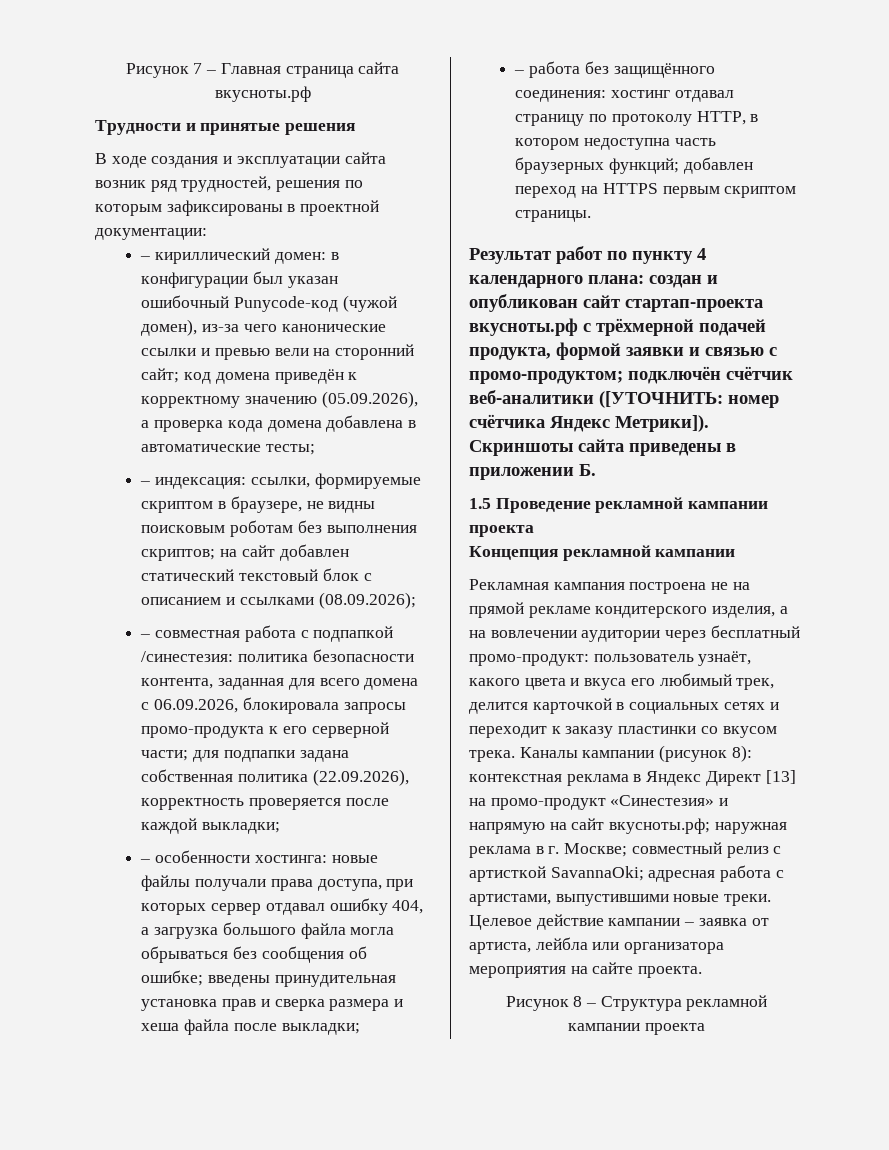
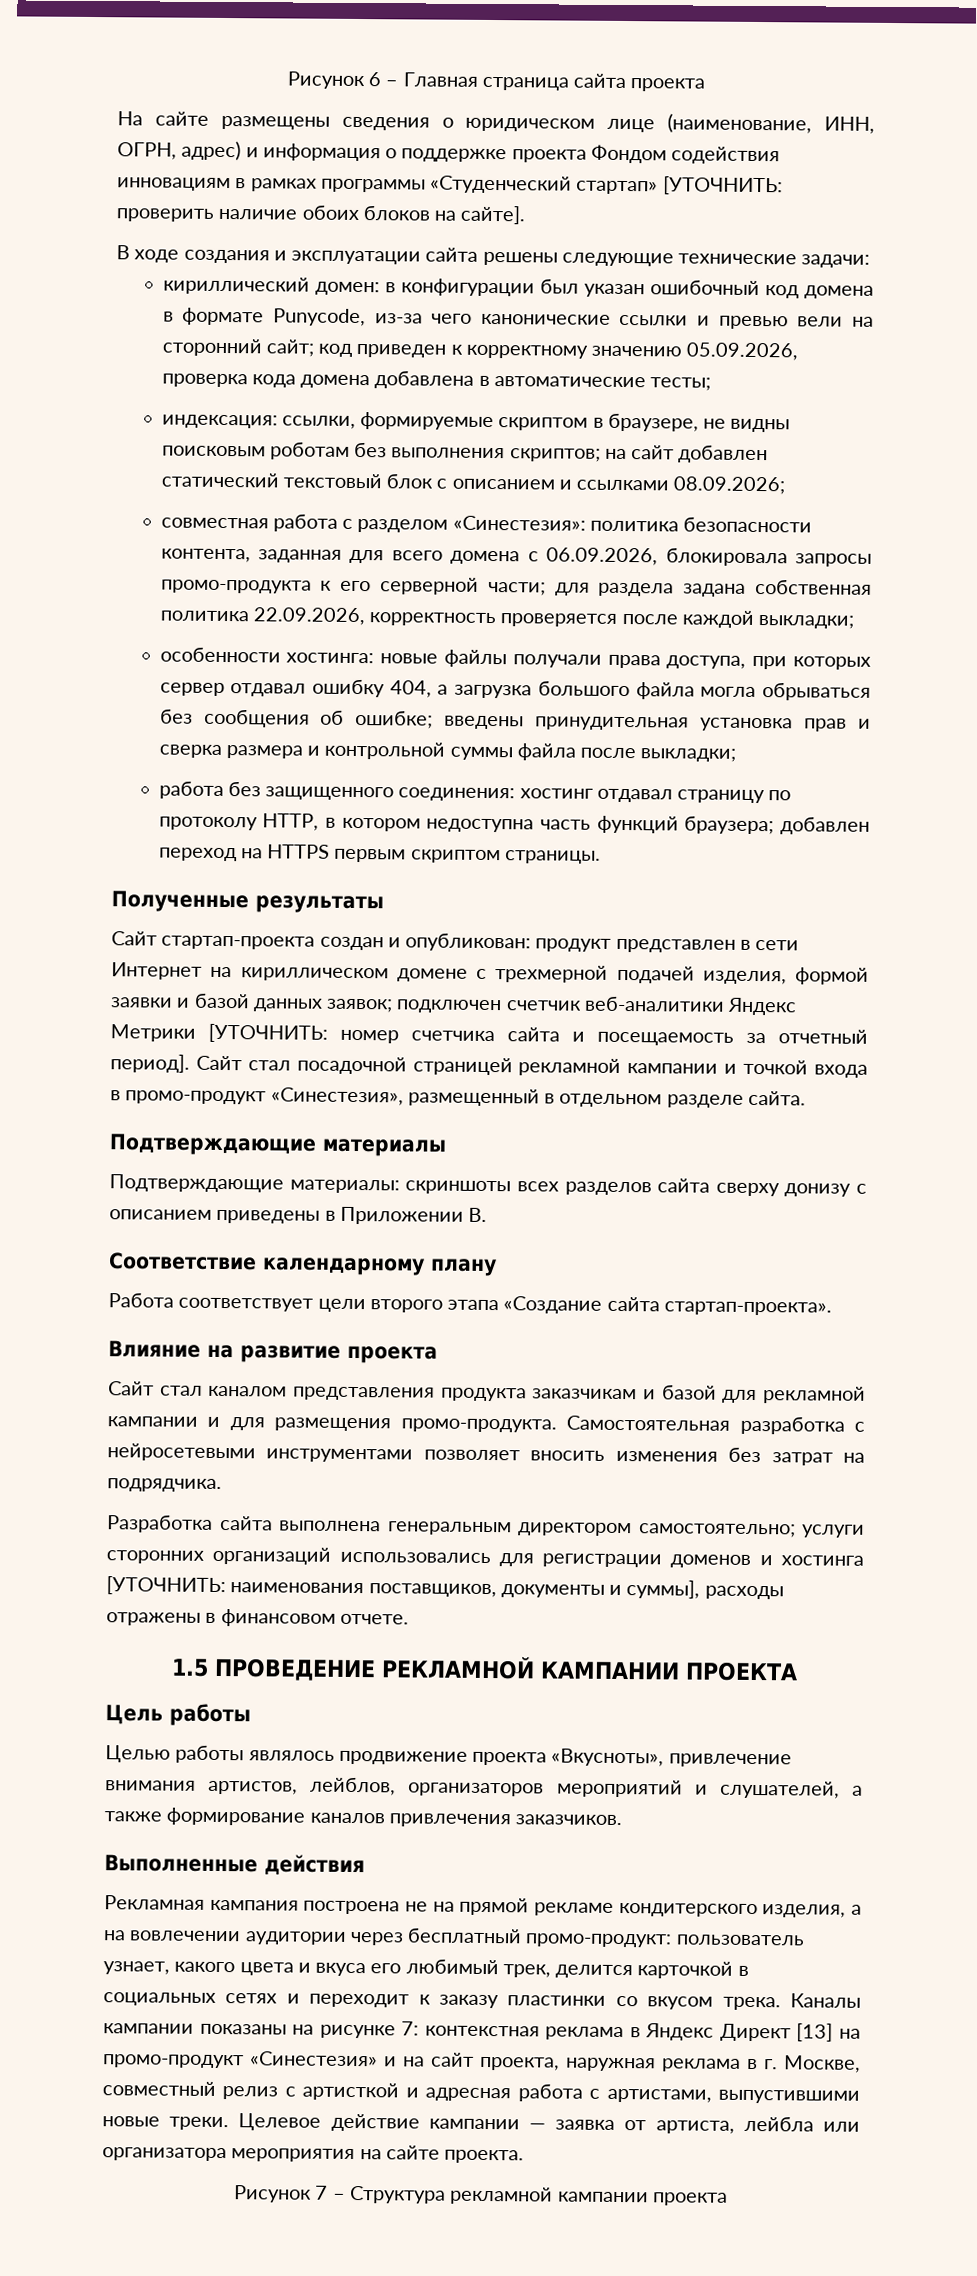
[125,63,203,78] Рисунок 7 -> [286,71,381,90] Рисунок 6
[214,86,311,102] [95,120,356,135] вкусноты.рф // Трудности и принятые решения -> [630,78,706,92] [117,111,875,134] [117,140,781,165] [117,175,783,196] [116,204,526,225] проекта // На сайте размещены сведения о юридическом лице (наименование, ИНН, ОГРН, адрес) и информация о поддержке проекта Фондом содействия инновациям в рамках программы «Студенческий стартап» [УТОЧНИТЬ: проверить наличие обоих блоков на сайте].
[95,176,363,192] [95,200,380,216] [95,228,207,240] [140,256,151,260] возник ряд трудностей, решения по которым зафиксированы в проектной документации: // – -> [482,251,871,268] решены следующие технические задачи: //
[234,295,397,312] [141,319,198,336] Punycode-код (чужой домен), -> [764,285,874,299] [162,307,366,327] код домена в формате Punycode,
[215,369,344,384] домена приведён -> [356,343,447,358] приведен
[321,391,418,408] [141,420,150,428] (05.09.2026), а -> [686,342,799,361] 05.09.2026,
[140,481,151,485] – -> (712, 384) none
[318,592,416,609] [140,634,151,638] (08.09.2026); // – -> [673,476,786,495] 08.09.2026; //
[313,626,394,642] [141,651,234,662] подпапкой /синестезия: -> [357,515,586,533] разделом «Синестезия»:
[223,750,295,762] подпапки -> [598,582,675,597] раздела
[312,769,409,786] (22.09.2026), -> [252,607,365,626] 22.09.2026,
[140,859,151,863] – -> (855, 622) none
[141,1023,180,1031] хеша -> [324,741,513,761] контрольной суммы
[514,70,525,74] – -> (737, 755) none
[613,63,715,78] защищённого -> [265,786,395,801] защищенного
[515,157,680,174] браузерных функций; -> [596,815,775,835] функций браузера;
[469,246,706,264] [469,275,718,288] [469,294,763,312] [469,318,766,336] [469,342,777,360] [469,366,793,384] [469,390,779,408] [469,414,709,432] [469,439,736,456] [469,464,596,480] [469,497,769,513] [469,525,534,537] [469,545,736,561] Результат работ по пункту 4 календарного плана: создан и опубликован сайт стартап-проекта вкусноты.рф с трёхмерной подачей продукта, формой заявки и связью с промо-продуктом; подключён счётчик веб-аналитики ([УТОЧНИТЬ: номер счётчика Яндекс Метрики]). Скриншоты сайта приведены в приложении Б. // 1.5 Проведение рекламной кампании проекта // Концепция рекламной кампании -> [111,890,384,914] [111,931,800,953] [111,962,869,985] [110,992,798,1016] [110,1023,868,1046] [110,1054,869,1078] [110,1087,806,1108] [109,1133,446,1157] [109,1174,867,1197] [109,1206,488,1225] [109,1252,497,1277] [108,1292,832,1316] [108,1340,438,1364] [108,1381,866,1404] [107,1415,865,1435] [107,1443,866,1466] [107,1478,222,1493] [107,1514,865,1538] [106,1546,865,1568] [106,1576,784,1600] [106,1609,409,1627] [171,1655,798,1682] [105,1703,251,1727] [105,1744,792,1768] [105,1776,863,1799] [104,1807,623,1828] [104,1854,365,1876] Полученные результаты // Сайт стартап-проекта создан и опубликован: продукт представлен в сети Интернет на кириллическом домене с трехмерной подачей изделия, формой заявки и базой данных заявок; подключен счетчик веб-аналитики Яндекс Метрики [УТОЧНИТЬ: номер счетчика сайта и посещаемость за отчетный период]. Сайт стал посадочной страницей рекламной кампании и точкой входа в промо-продукт «Синестезия», размещенный в отдельном разделе сайта. // Подтверждающие материалы // Подтверждающие материалы: скриншоты всех разделов сайта сверху донизу с описанием приведены в Приложении В. // Соответствие календарному плану // Работа соответствует цели второго этапа «Создание сайта стартап-проекта». // Влияние на развитие проекта // Сайт стал каналом представления продукта заказчикам и базой для рекламной кампании и для размещения промо-продукта. Самостоятельная разработка с нейросетевыми инструментами позволяет вносить изменения без затрат на подрядчика. // Разработка сайта выполнена генеральным директором самостоятельно; услуги сторонних организаций использовались для регистрации доменов и хостинга [УТОЧНИТЬ: наименования поставщиков, документы и суммы], расходы отражены в финансовом отчете. // 1.5 ПРОВЕДЕНИЕ РЕКЛАМНОЙ КАМПАНИИ ПРОЕКТА // Цель работы // Целью работы являлось продвижение проекта «Вкусноты», привлечение внимания артистов, лейблов, организаторов мероприятий и слушателей, а также формирование каналов привлечения заказчиков. // Выполненные действия
[698,651,752,666] узнаёт, -> [103,1961,170,1975] узнает,
[659,745,752,762] (рисунок 8): -> [199,2021,420,2039] показаны на рисунке 7:
[469,818,711,834] напрямую на сайт вкусноты.рф; -> [403,2052,560,2071] на сайт проекта,
[564,843,628,857] Москве; -> [783,2055,861,2073] Москве,
[550,866,644,881] SavannaOki; -> [405,2087,419,2098] и
[684,922,695,926] – -> [529,2123,546,2130] —
[573,996,583,1007] 8 -> [315,2185,329,2200] 7

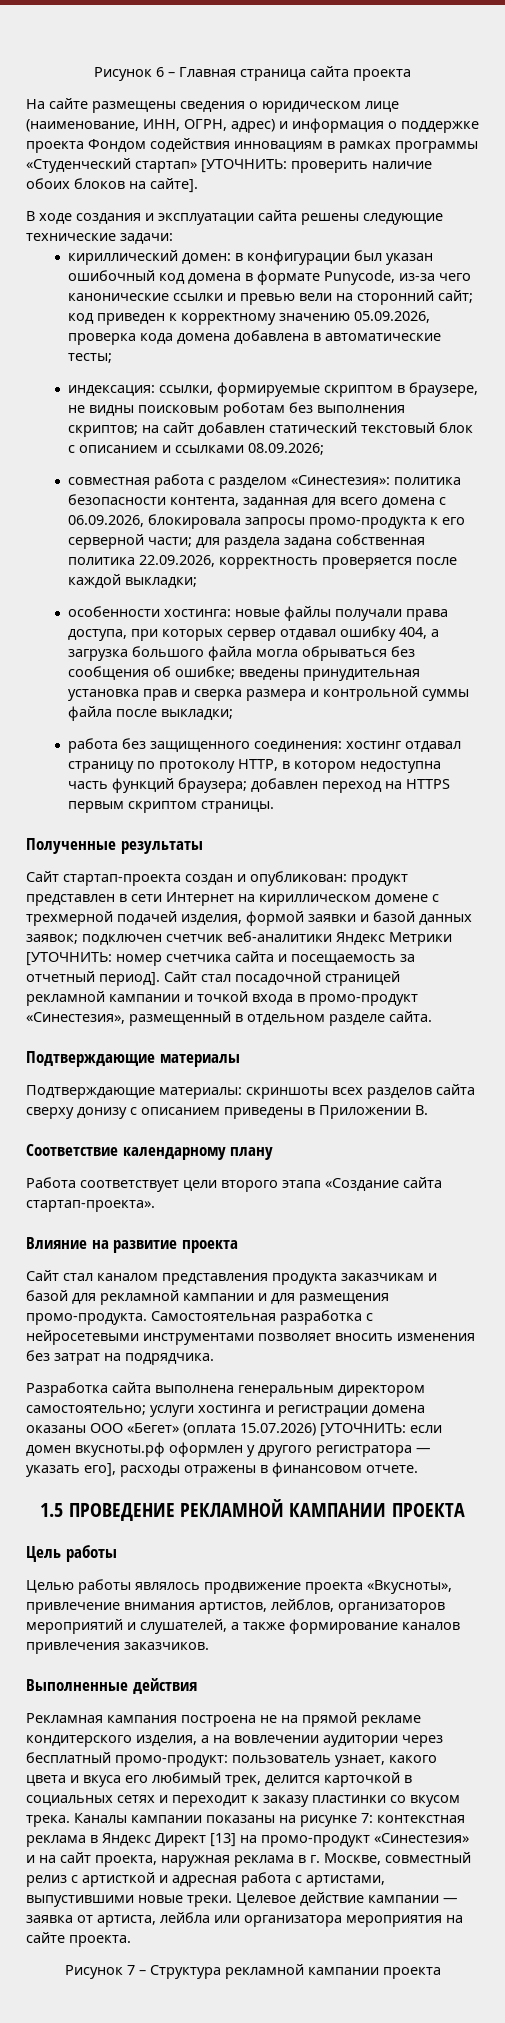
[106,1546,865,1568] [106,1576,701,1599] сторонних организаций использовались для регистрации доменов и хостинга [УТОЧНИТЬ: наименования поставщиков, документы и суммы], -> [198,1405,425,1417] [26,1423,442,1437] [26,1442,431,1457] [26,1463,116,1477] хостинга и регистрации домена оказаны ООО «Бегет» (оплата 15.07.2026) [УТОЧНИТЬ: если домен вкусноты.рф оформлен у другого регистратора — указать его],

